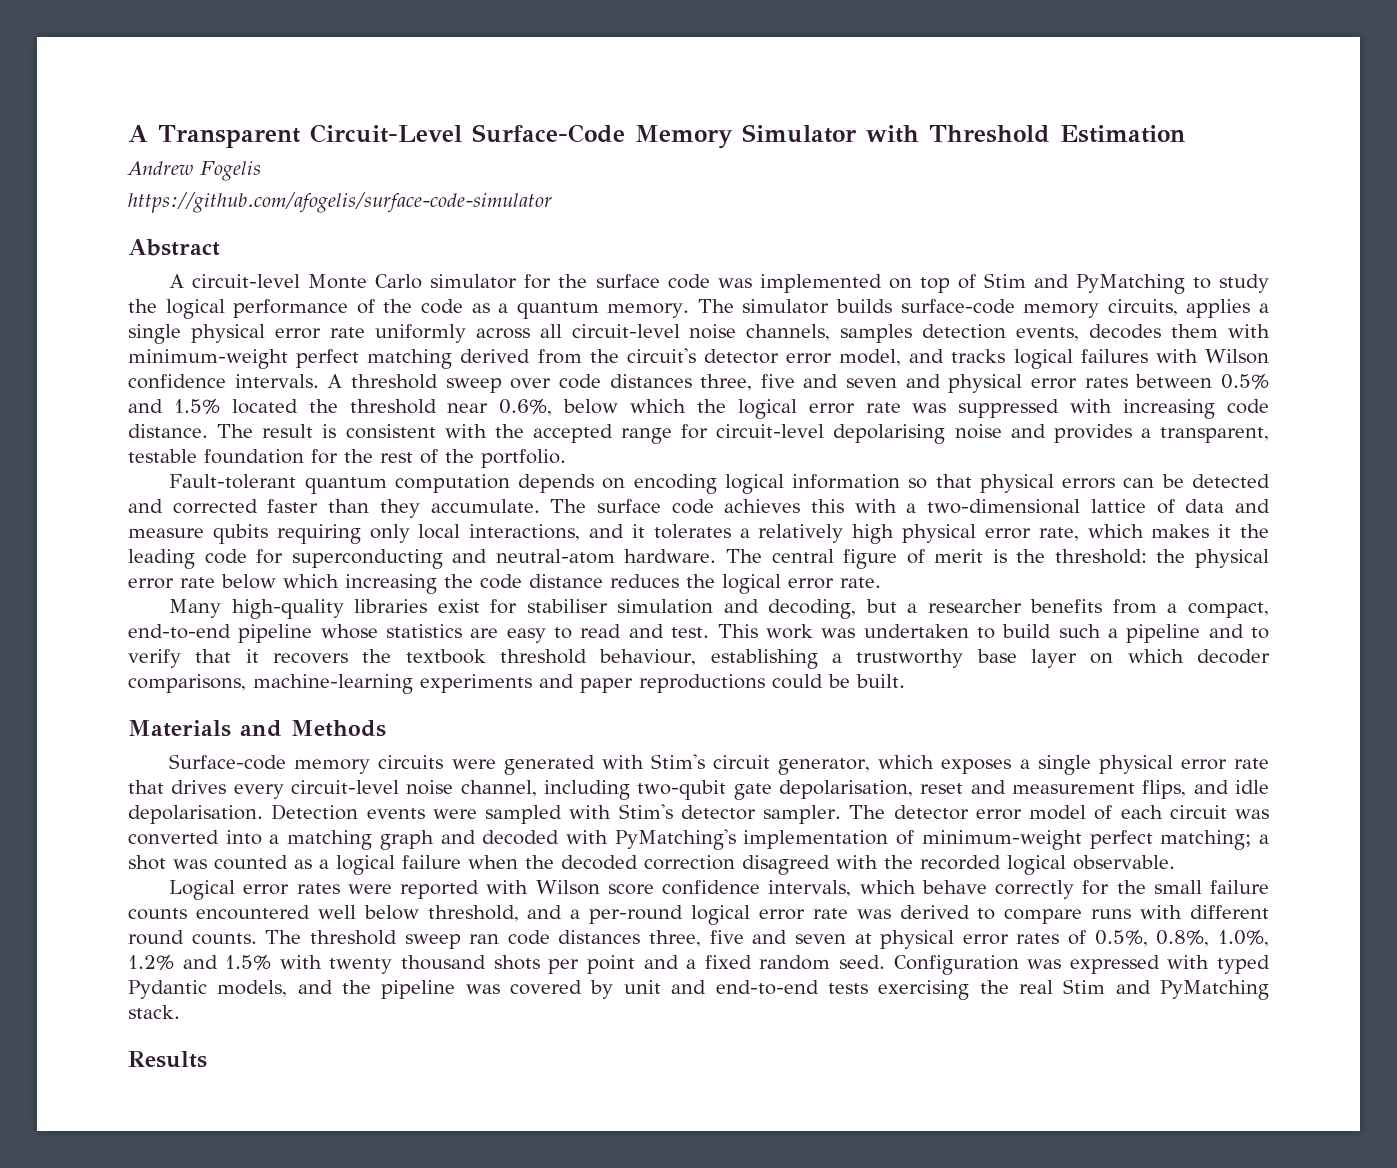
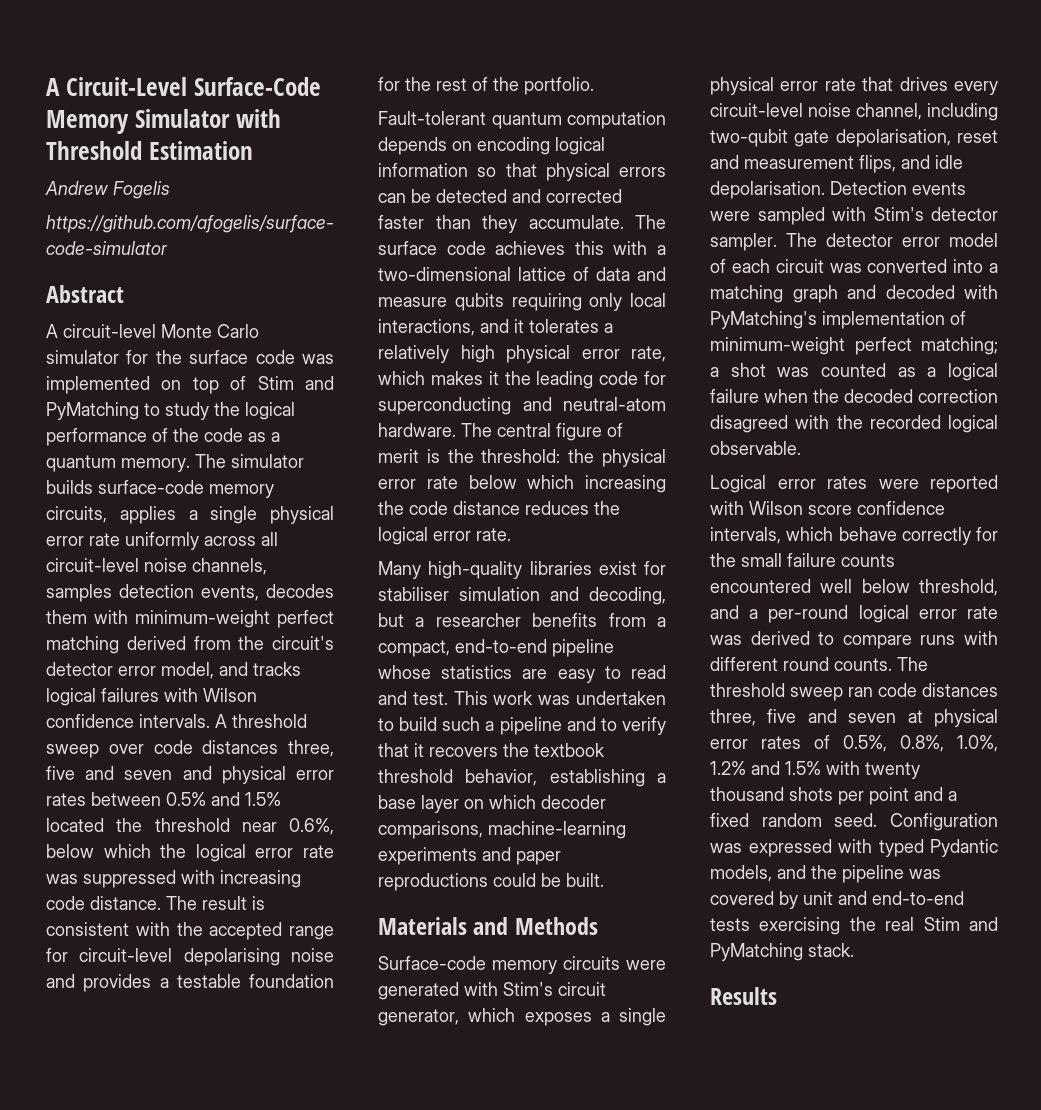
[128,125,301,148] A Transparent -> [46,78,60,96] A
[1160,427,1269,443] transparent, -> (169, 983) none
[599,649,697,666] behaviour, -> [465,769,538,786] behavior,
[856,649,964,668] trustworthy -> (666, 778) none

